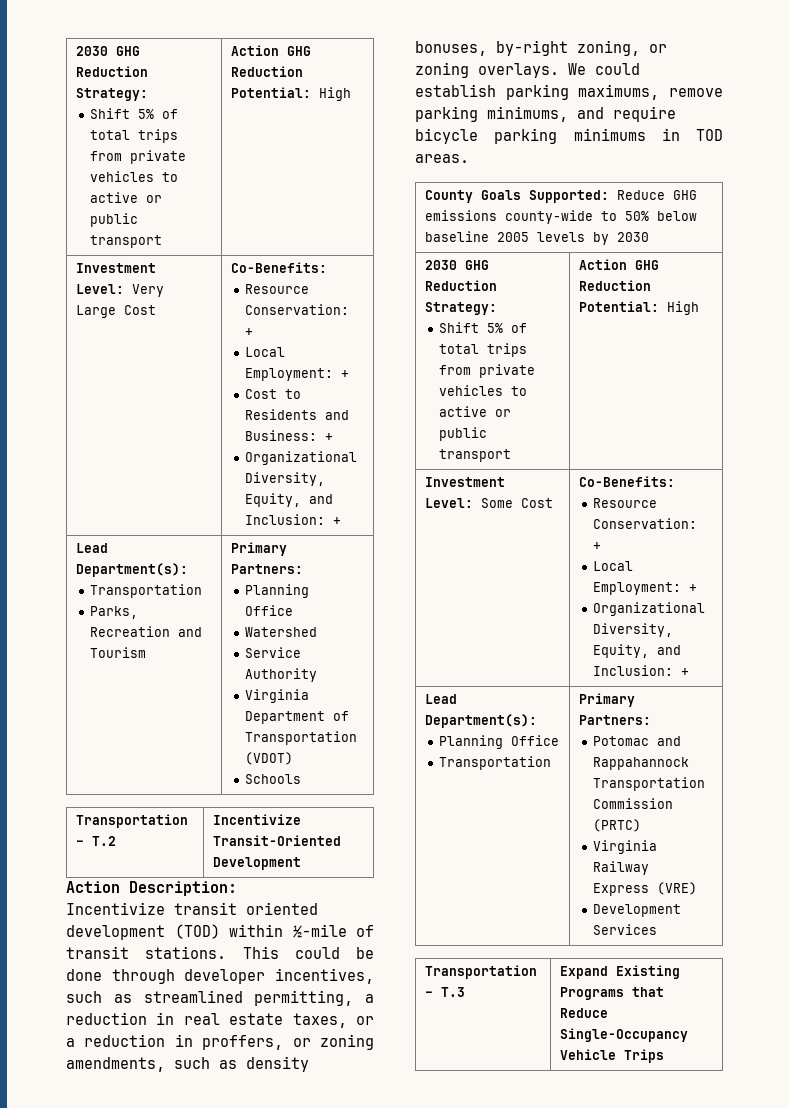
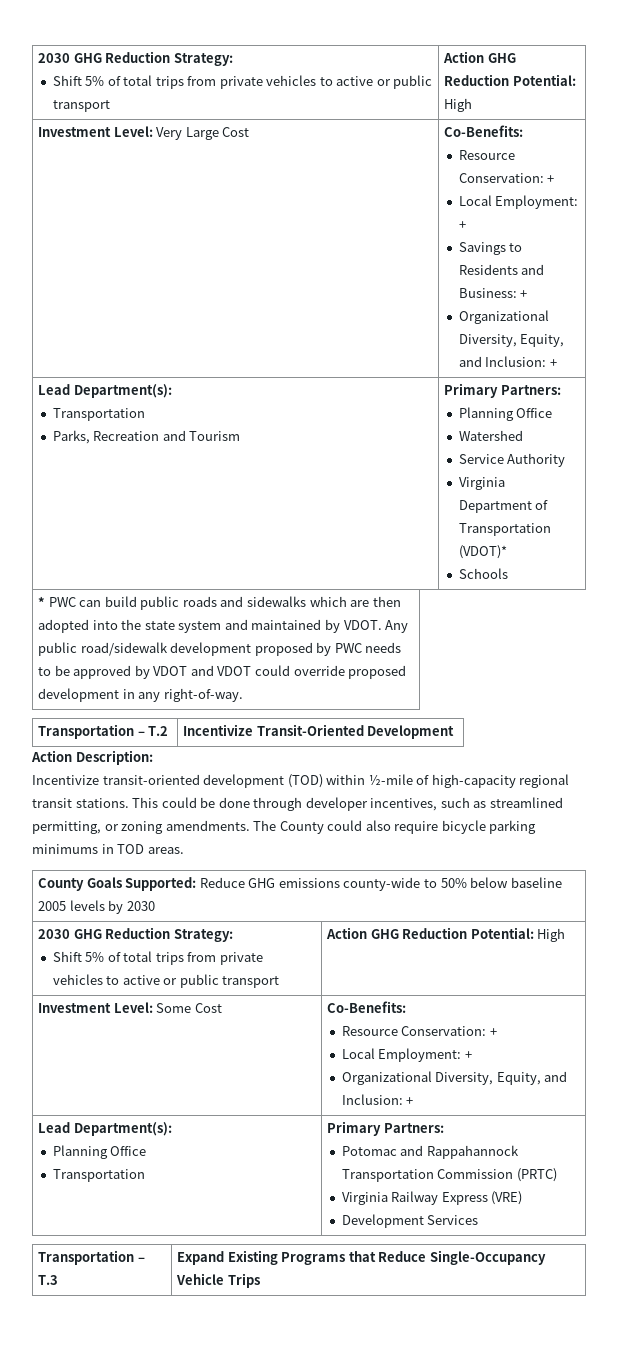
[245,389,278,399] Cost -> [458,242,506,255] Savings
[245,752,294,765] (VDOT) -> [458,545,507,559] (VDOT)*
(302, 779) none -> [38,596,401,610] [38,619,409,633] [38,642,402,656] [38,665,407,679] [38,688,243,702] // * PWC can build public roads and sidewalks which are then adopted into the state system and maintained by VDOT. Any public road/sidewalk development proposed by PWC needs to be approved by VDOT and VDOT could override proposed development in any right-of-way.
[174,902,318,915] transit oriented -> [102,774,200,785] transit-oriented
(374, 931) none -> [431,774,570,788] high-capacity regional
[365,994,374,1003] [66,1012,374,1028] [66,1034,374,1050] [66,1056,309,1072] [415,40,667,56] [415,62,640,78] [415,84,723,100] [415,106,604,122] a reduction in real estate taxes, or a reduction in proffers, or zoning amendments, such as density bonuses, by-right zoning, or zoning overlays. We could establish parking maximums, remove parking minimums, and -> [104,820,391,834] or zoning amendments. The County could also

